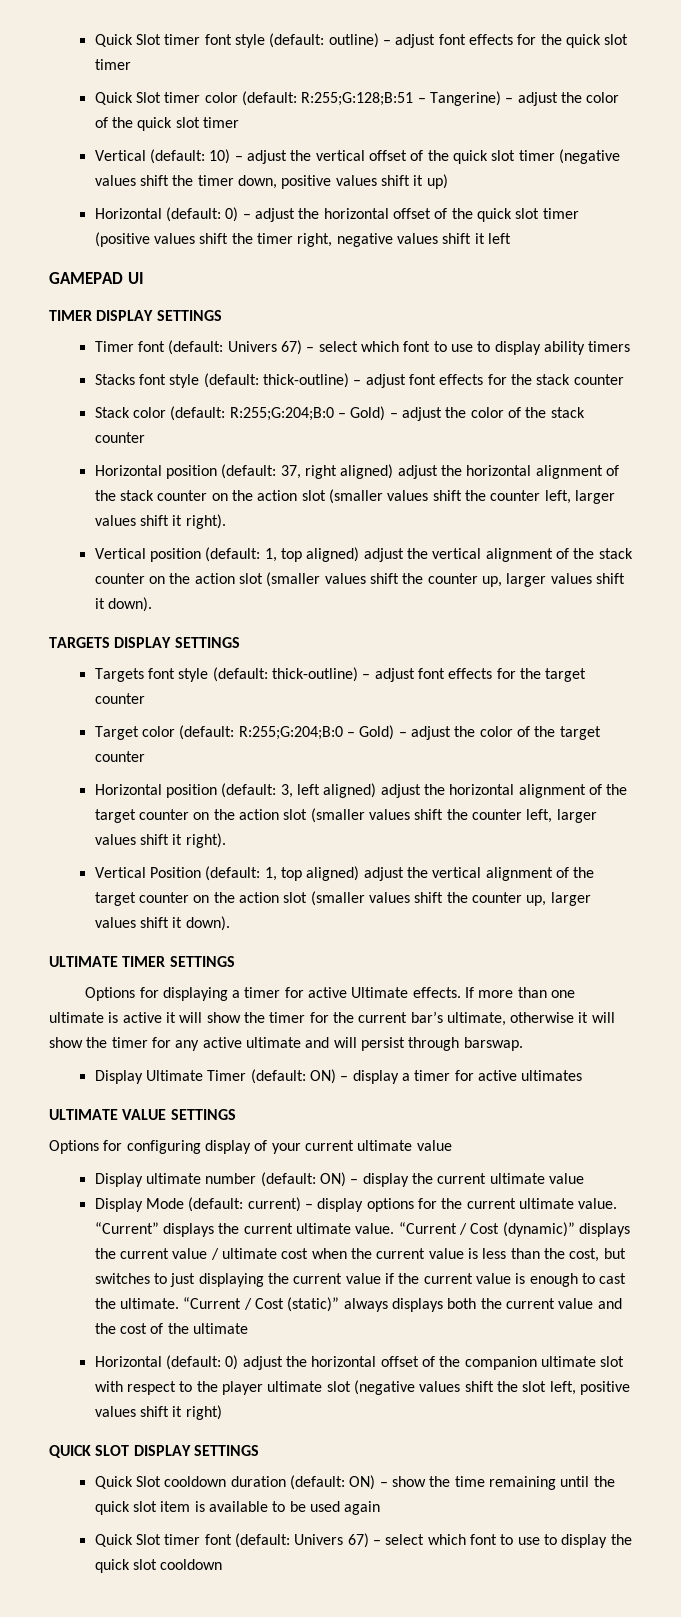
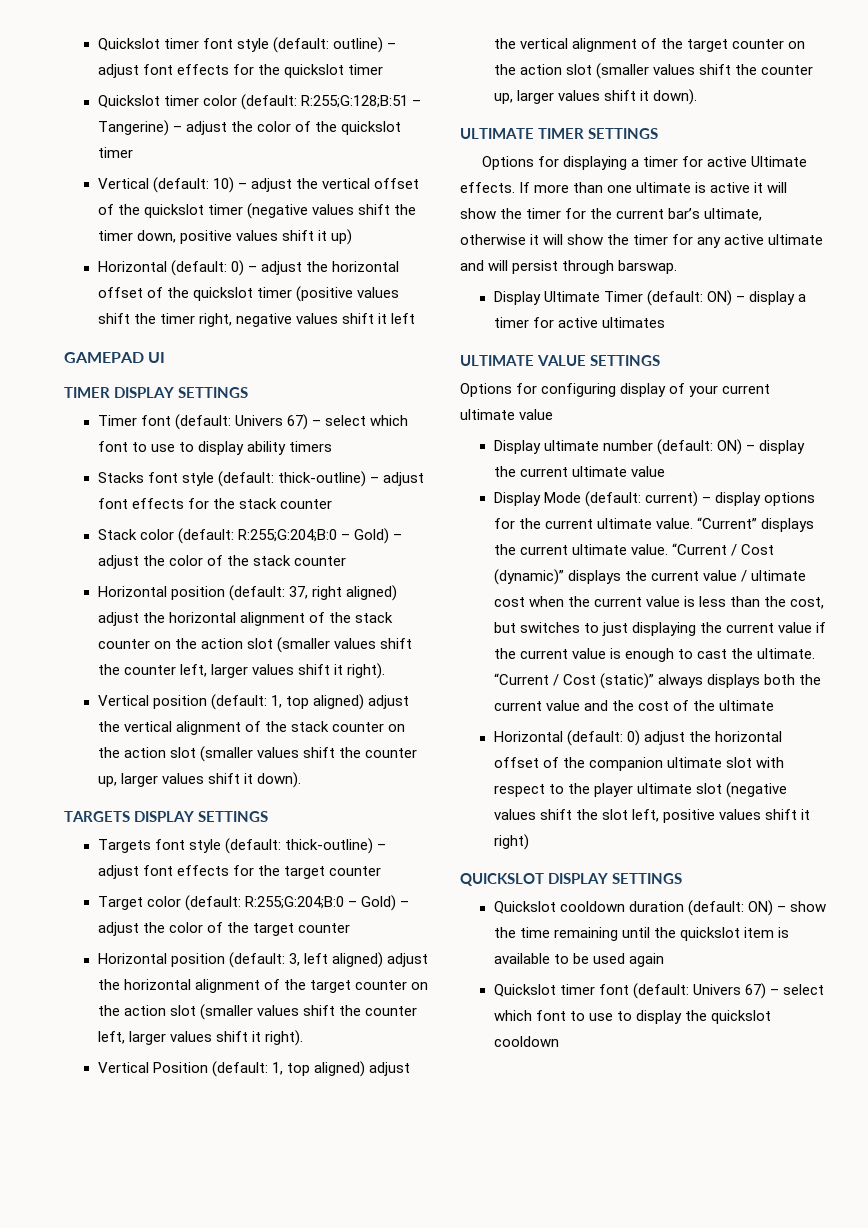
[94,34,162,47] Quick Slot -> [97,38,160,51] Quickslot
[565,34,629,48] [94,59,131,70] [94,92,162,105] quick slot timer // Quick Slot -> [284,64,384,78] [97,95,160,108] quickslot timer // Quickslot
[137,117,200,131] quick slot -> [341,121,402,135] quickslot
[452,150,516,164] quick slot -> [144,204,205,218] quickslot
[476,208,540,222] quick slot -> [193,287,254,301] quickslot
[49,1445,259,1458] [94,1476,162,1489] QUICK SLOT DISPLAY SETTINGS // Quick Slot -> [460,873,683,886] [493,901,556,914] QUICKSLOT DISPLAY SETTINGS // Quickslot
[94,1501,158,1515] quick slot -> [680,927,741,941] quickslot
[94,1534,162,1547] Quick Slot -> [493,984,556,997] Quickslot
[94,1559,158,1573] quick slot -> [711,1010,772,1024] quickslot

